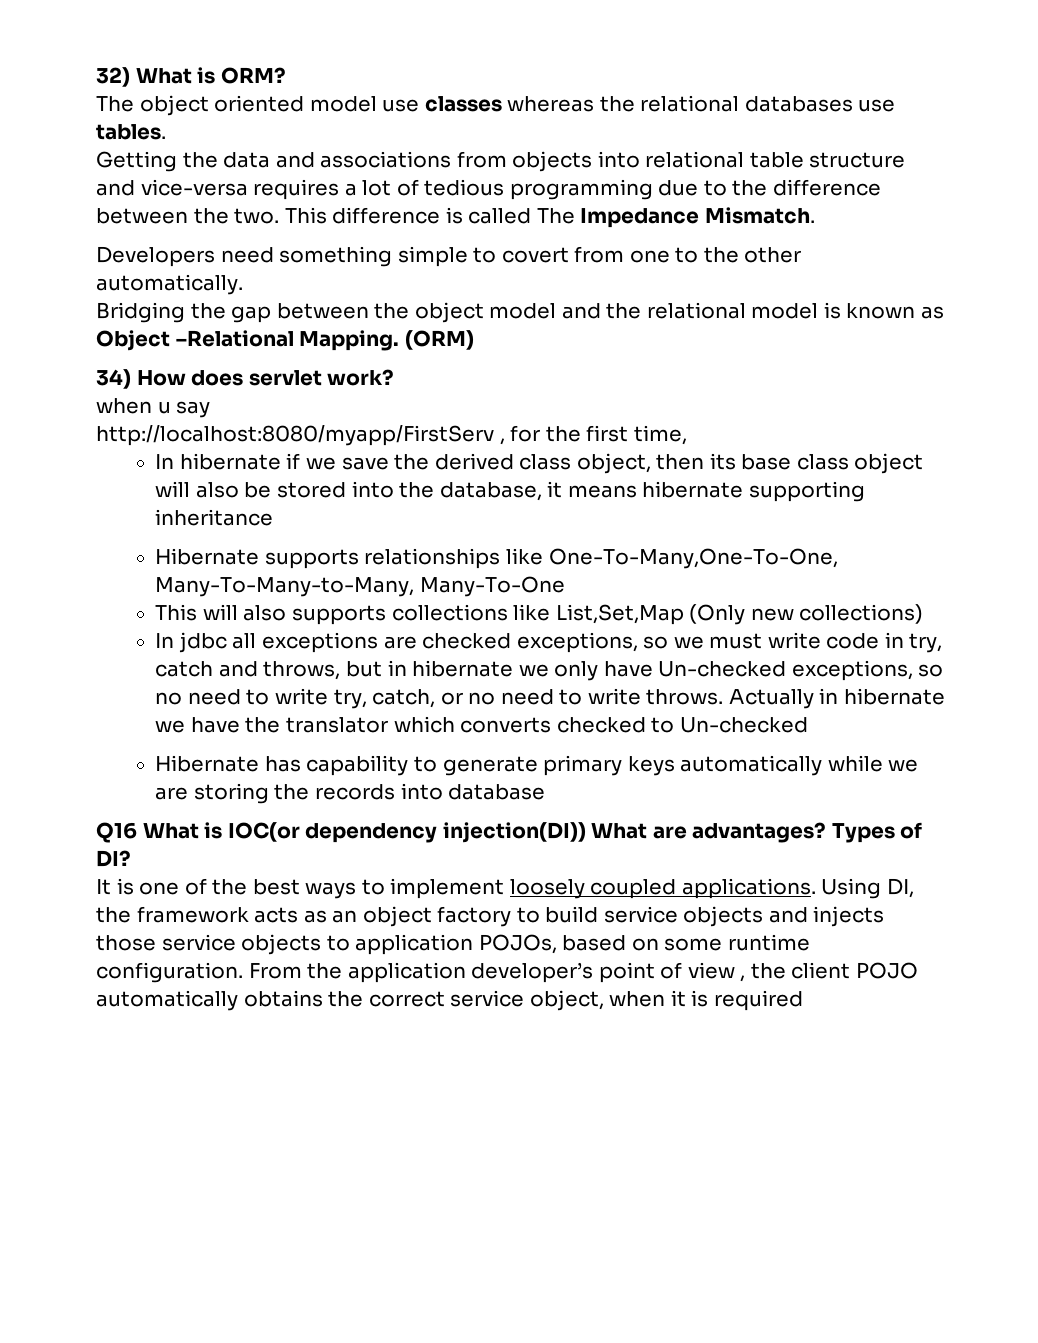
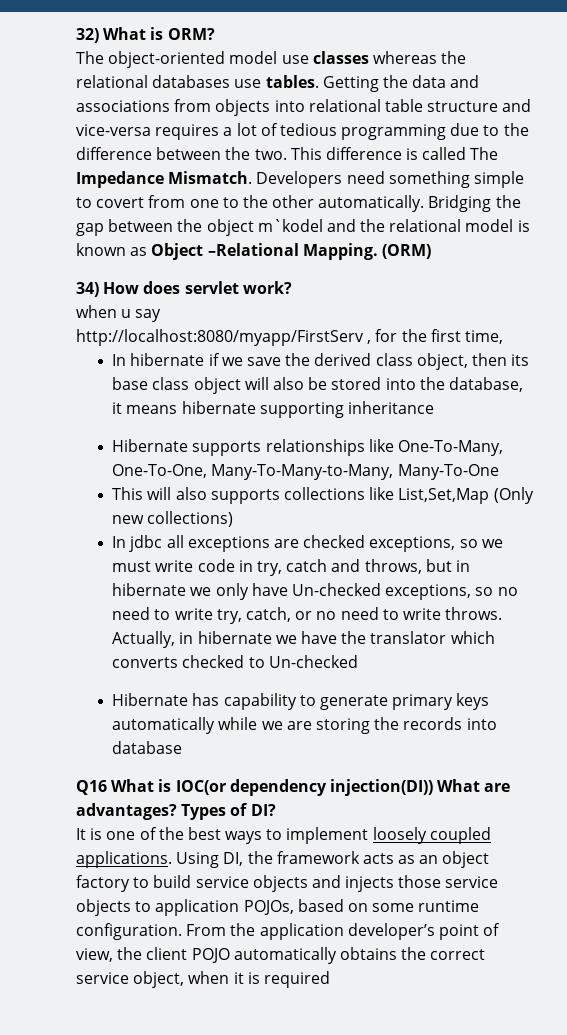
[139,95,305,116] object oriented -> [108,51,226,68] object-oriented
(166, 132) // -> (319, 81) none
(815, 215) // -> (253, 177) none
(243, 284) // -> (425, 203) none
[489,303,557,319] model -> [257,219,323,232] m`kodel
[548,548,838,569] One-To-Many,One-To-One, -> [397,440,503,456] [112,464,208,478] One-To-Many, One-To-One,
[728,689,814,709] Actually -> [112,631,176,648] Actually,
[687,962,746,982] view , -> [76,948,113,962] view,

